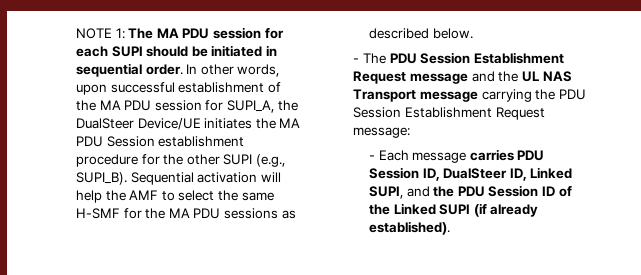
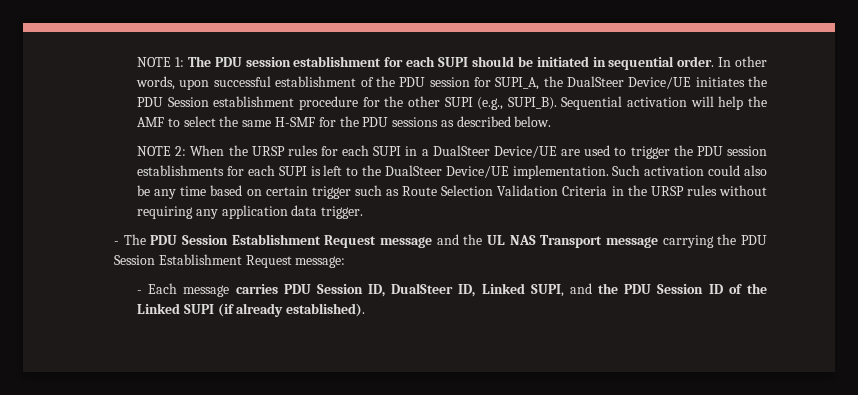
[156,27,262,39] MA PDU session -> [214,56,382,67] PDU session establishment
[99,100,121,110] MA -> (395, 81) none
[279,118,301,128] MA -> (767, 81) none
[168,208,190,218] MA -> (359, 121) none
(473, 33) none -> [137,145,767,159] [137,165,767,179] [137,185,768,199] [137,205,364,219] // NOTE 2: When the URSP rules for each SUPI in a DualSteer Device/UE are used to trigger the PDU session establishments for each SUPI is left to the DualSteer Device/UE implementation. Such activation could also be any time based on certain trigger such as Route Selection Validation Criteria in the URSP rules without requiring any application data trigger.

